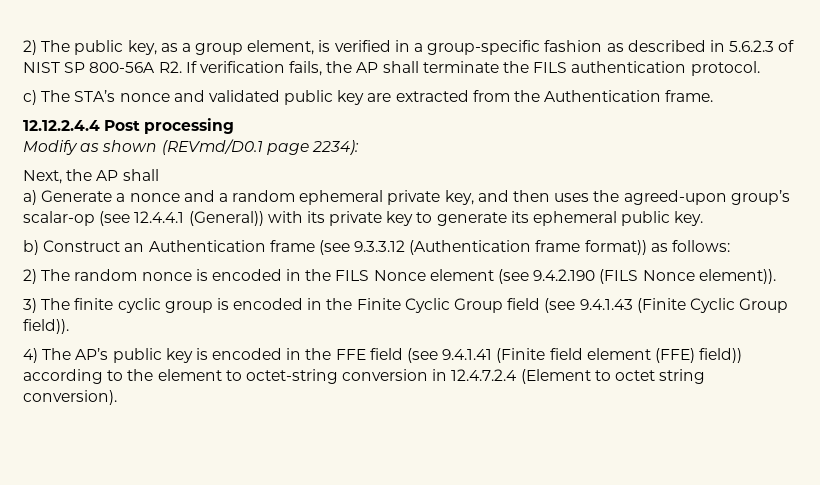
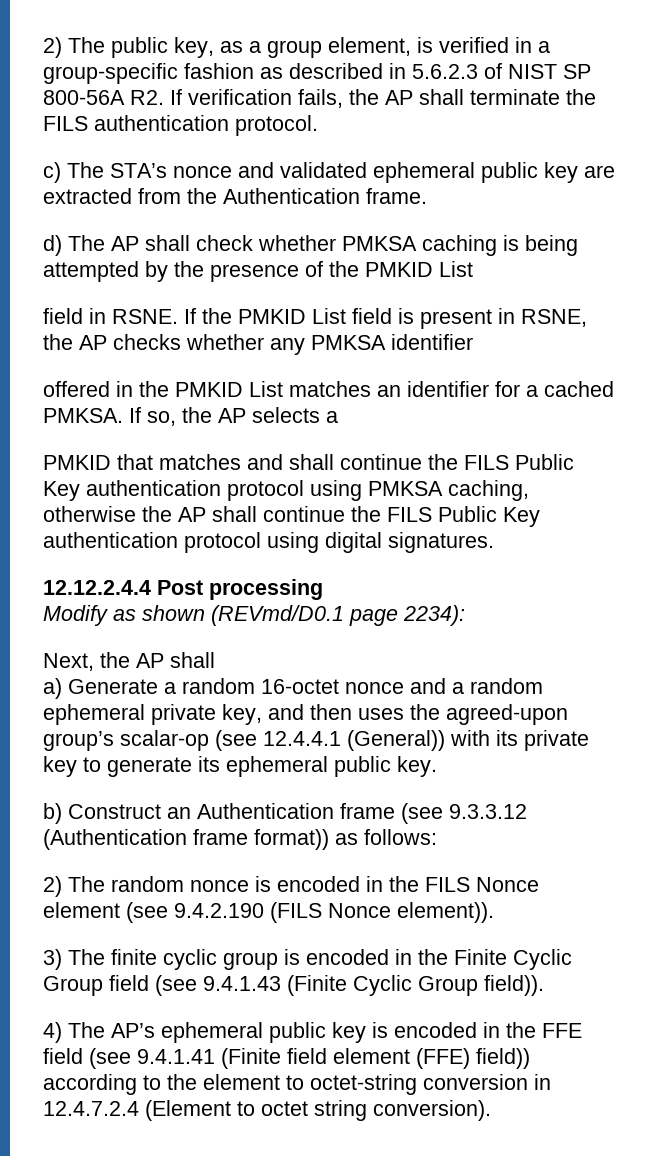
(280, 96) none -> [373,162,475,183] ephemeral
(714, 96) none -> [43,235,578,256] [43,261,473,282] [43,308,587,329] [43,334,473,355] [43,381,614,397] [43,407,338,426] [43,454,574,470] [43,480,529,501] [43,506,540,527] [43,532,494,553] // d) The AP shall check whether PMKSA caching is being attempted by the presence of the PMKID List // field in RSNE. If the PMKID List field is present in RSNE, the AP checks whether any PMKSA identifier // offered in the PMKID List matches an identifier for a cached PMKSA. If so, the AP selects a // PMKID that matches and shall continue the FILS Public Key authentication protocol using PMKSA caching, otherwise the AP shall continue the FILS Public Key authentication protocol using digital signatures.
(126, 197) none -> [182,678,339,694] random 16-octet
(109, 354) none -> [161,1022,263,1043] ephemeral

